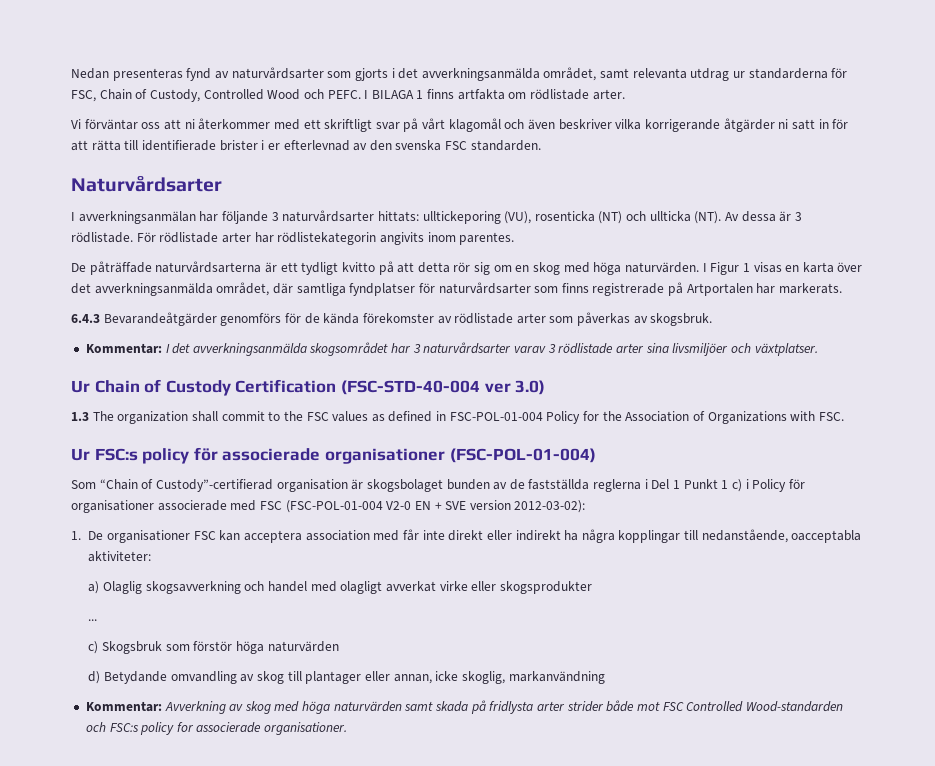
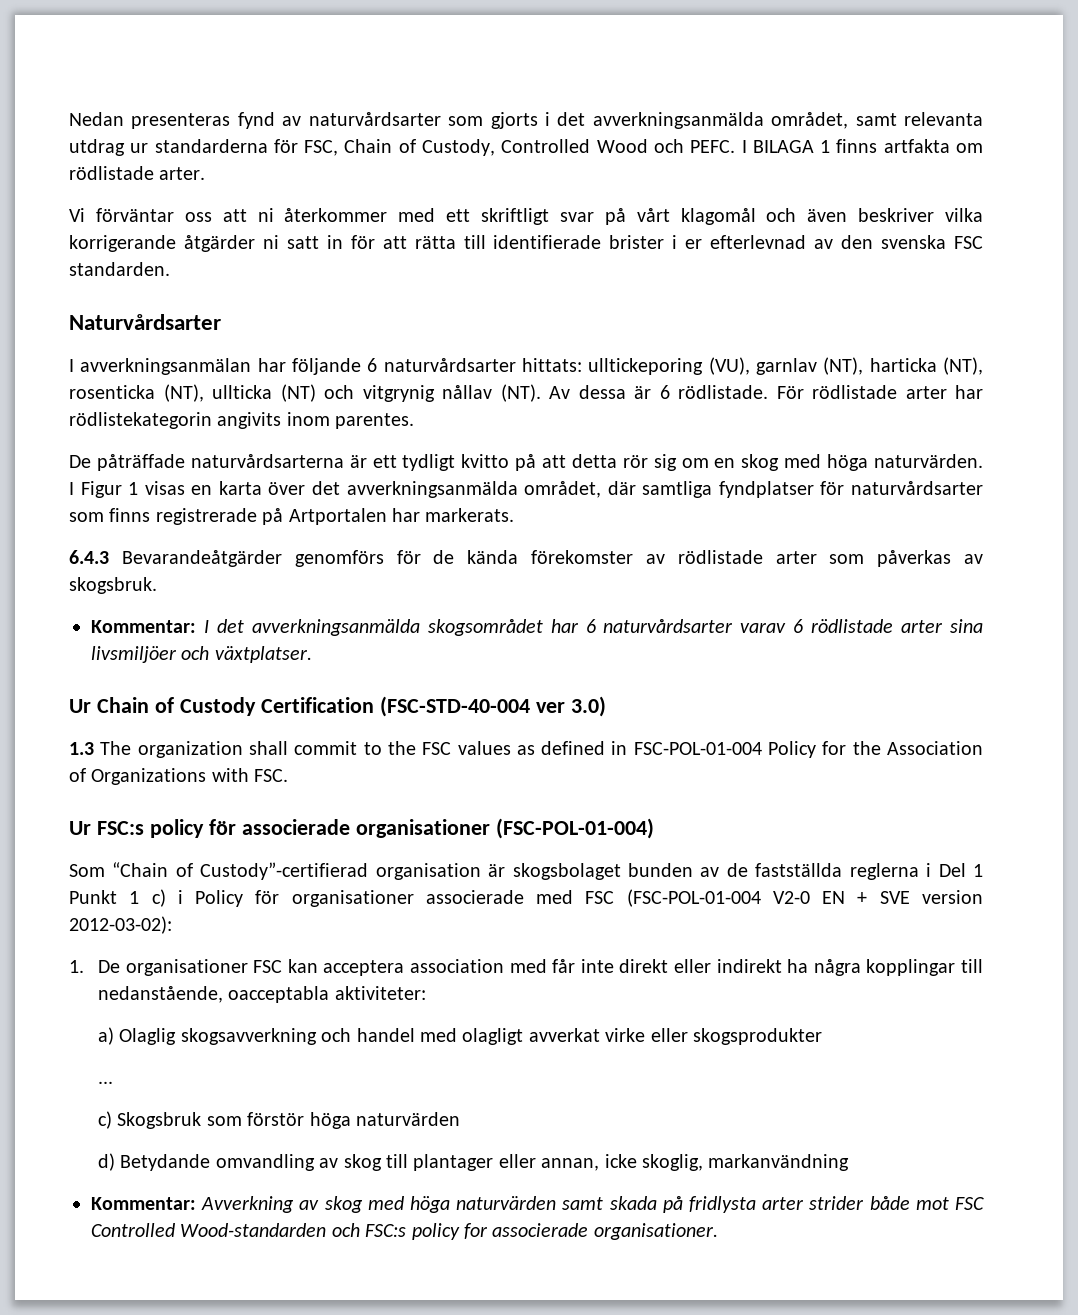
[271,212,279,221] 3 -> [367,358,378,372] 6
[534,211,691,224] rosenticka (NT) och ullticka -> [756,357,984,375] [69,384,492,402] garnlav (NT), harticka (NT), rosenticka (NT), ullticka (NT) och vitgrynig nållav
[794,212,802,221] 3 -> [659,385,670,399] 6
[412,344,421,353] 3 -> [585,619,596,633] 6
[547,344,556,353] 3 -> [793,619,804,633] 6

